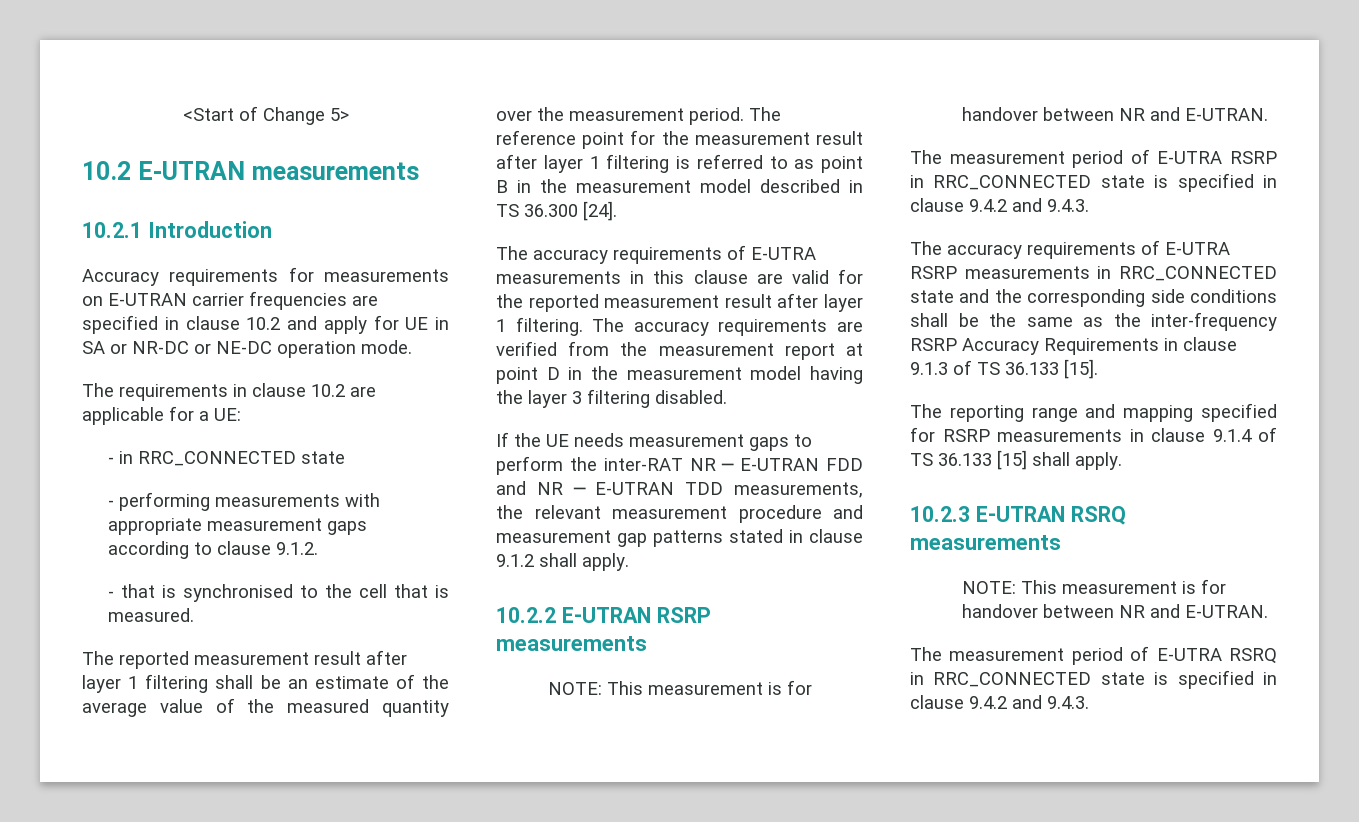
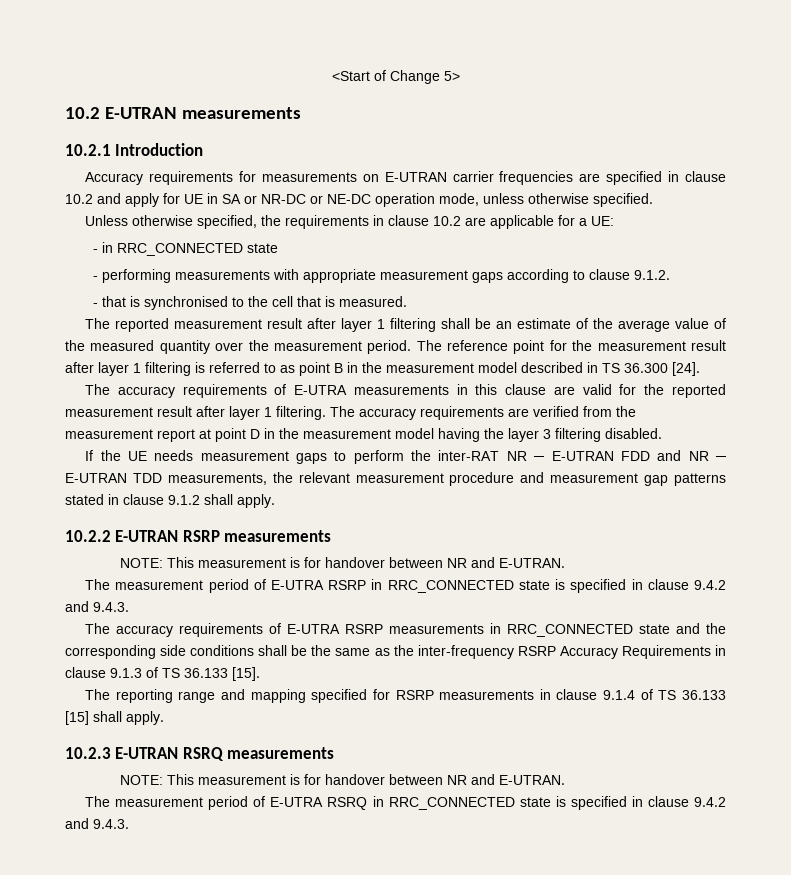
[361,340,412,354] [82,383,114,397] mode. // The -> [439,193,653,207] [85,215,282,229] mode, unless otherwise specified. // Unless otherwise specified, the

